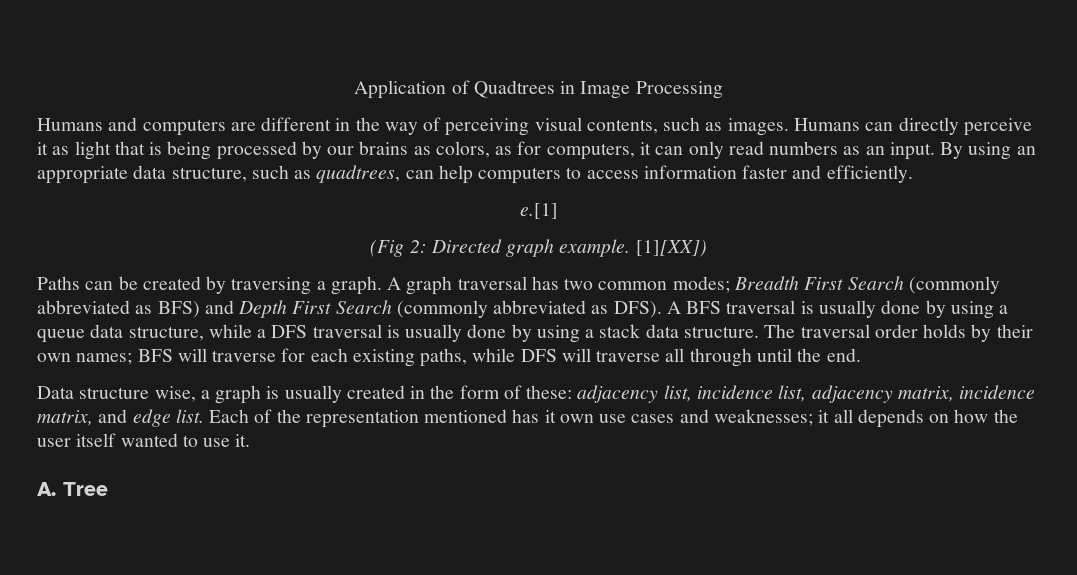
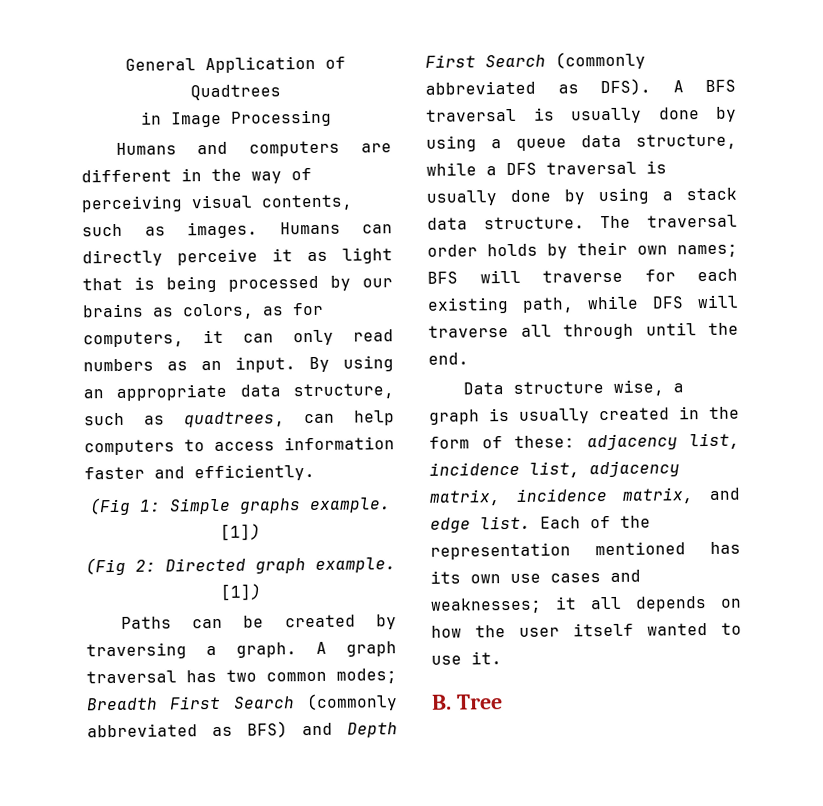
(354, 89) none -> [125,58,196,71] General
(555, 89) none -> (281, 92) //
[519,203,558,219] e.[1] -> [89,497,391,516] [220,523,261,541] (Fig 1: Simple graphs example. [1])
[635,240,707,257] [1][XX]) -> [220,583,261,601] [1])
[420,348,468,367] paths, -> [522,297,574,313] path,
[544,410,556,423] it -> [430,570,461,584] its
[37,482,56,496] A. -> [431,694,452,710] B.

